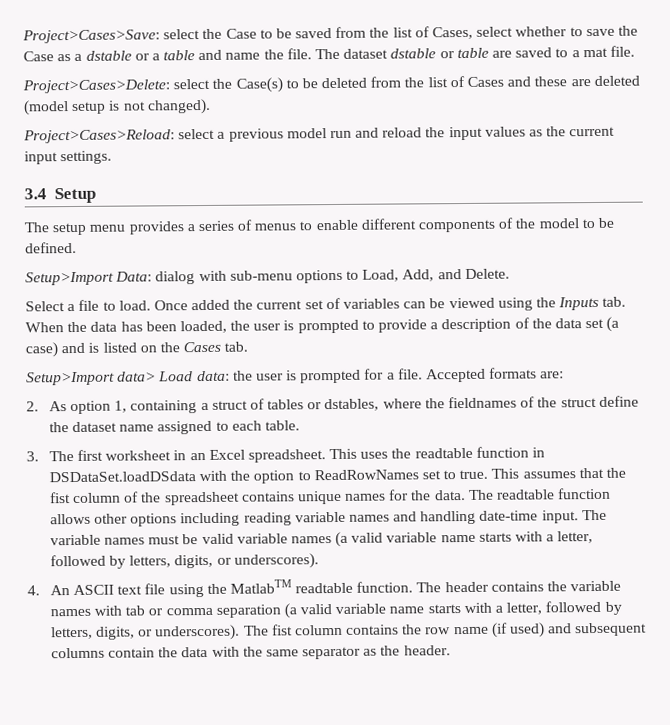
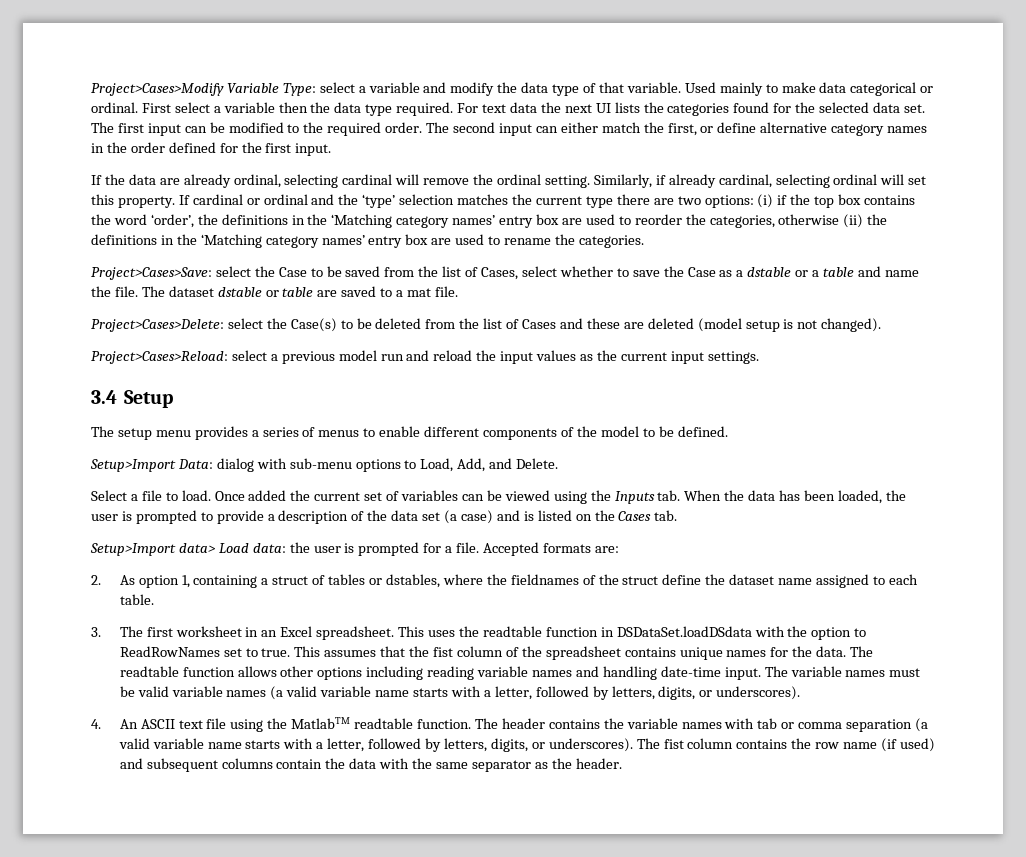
(22, 36) none -> [91,82,934,96] [91,102,925,116] [91,122,928,136] [91,142,332,156] [91,174,927,188] [91,194,916,208] [91,214,888,228] [91,234,644,248] Project>Cases>Modify Variable Type: select a variable and modify the data type of that variable. Used mainly to make data categorical or ordinal. First select a variable then the data type required. For text data the next UI lists the categories found for the selected data set. The first input can be modified to the required order. The second input can either match the first, or define alternative category names in the order defined for the first input. // If the data are already ordinal, selecting cardinal will remove the ordinal setting. Similarly, if already cardinal, selecting ordinal will set this property. If cardinal or ordinal and the ‘type’ selection matches the current type there are two options: (i) if the top box contains the word ‘order’, the definitions in the ‘Matching category names’ entry box are used to reorder the categories, otherwise (ii) the definitions in the ‘Matching category names’ entry box are used to rename the categories. //

